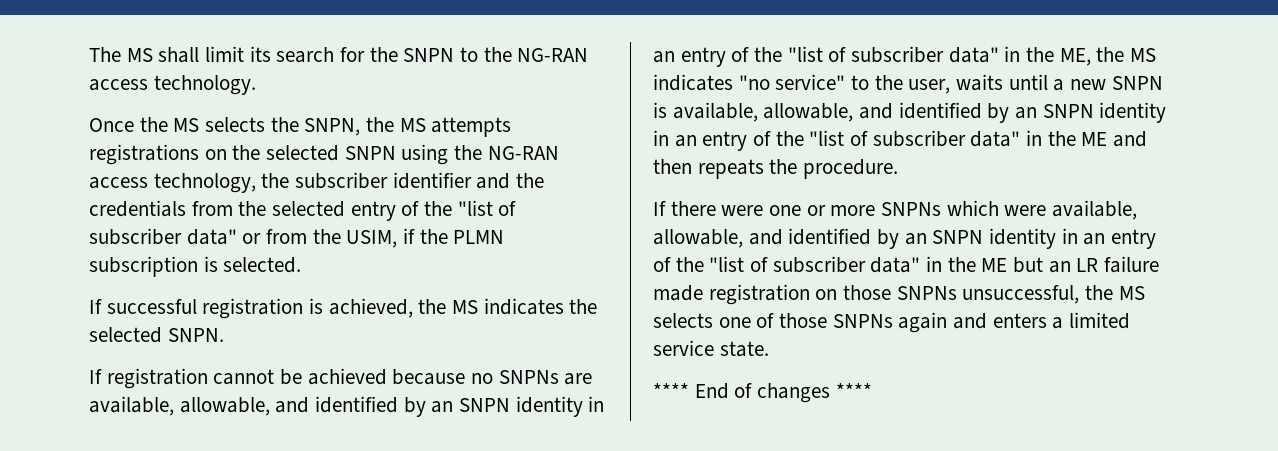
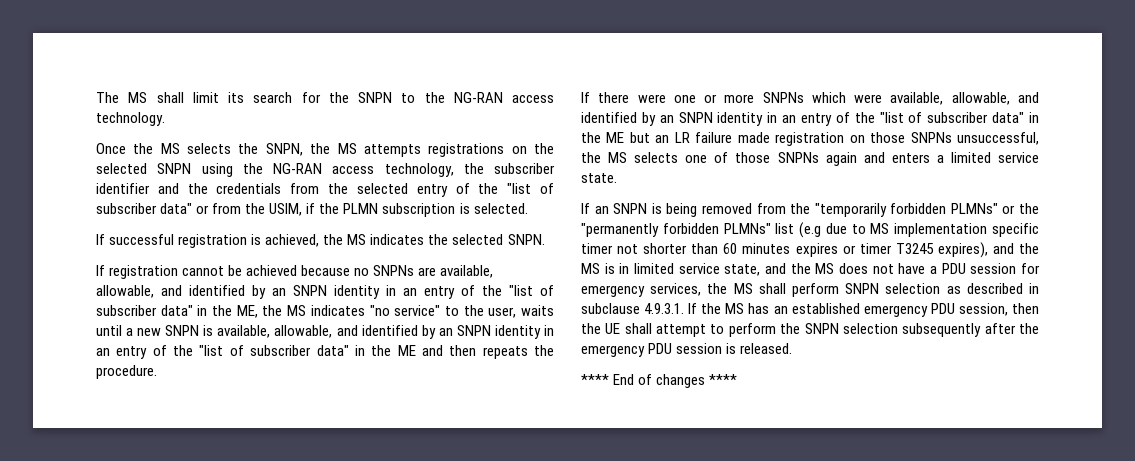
(769, 349) none -> [581,203,1039,217] [581,222,1039,238] [581,242,1039,258] [581,263,1040,276] [581,283,1039,297] [581,303,1039,317] [581,323,1039,337] [581,343,793,357] // If an SNPN is being removed from the "temporarily forbidden PLMNs" or the "permanently forbidden PLMNs" list (e.g due to MS implementation specific timer not shorter than 60 minutes expires or timer T3245 expires), and the MS is in limited service state, and the MS does not have a PDU session for emergency services, the MS shall perform SNPN selection as described in subclause 4.9.3.1. If the MS has an established emergency PDU session, then the UE shall attempt to perform the SNPN selection subsequently after the emergency PDU session is released.

